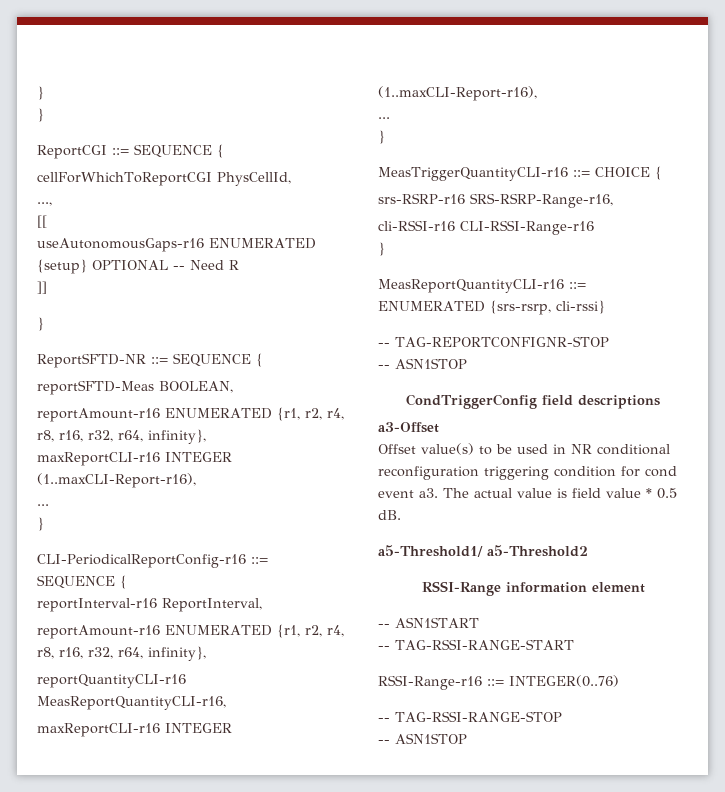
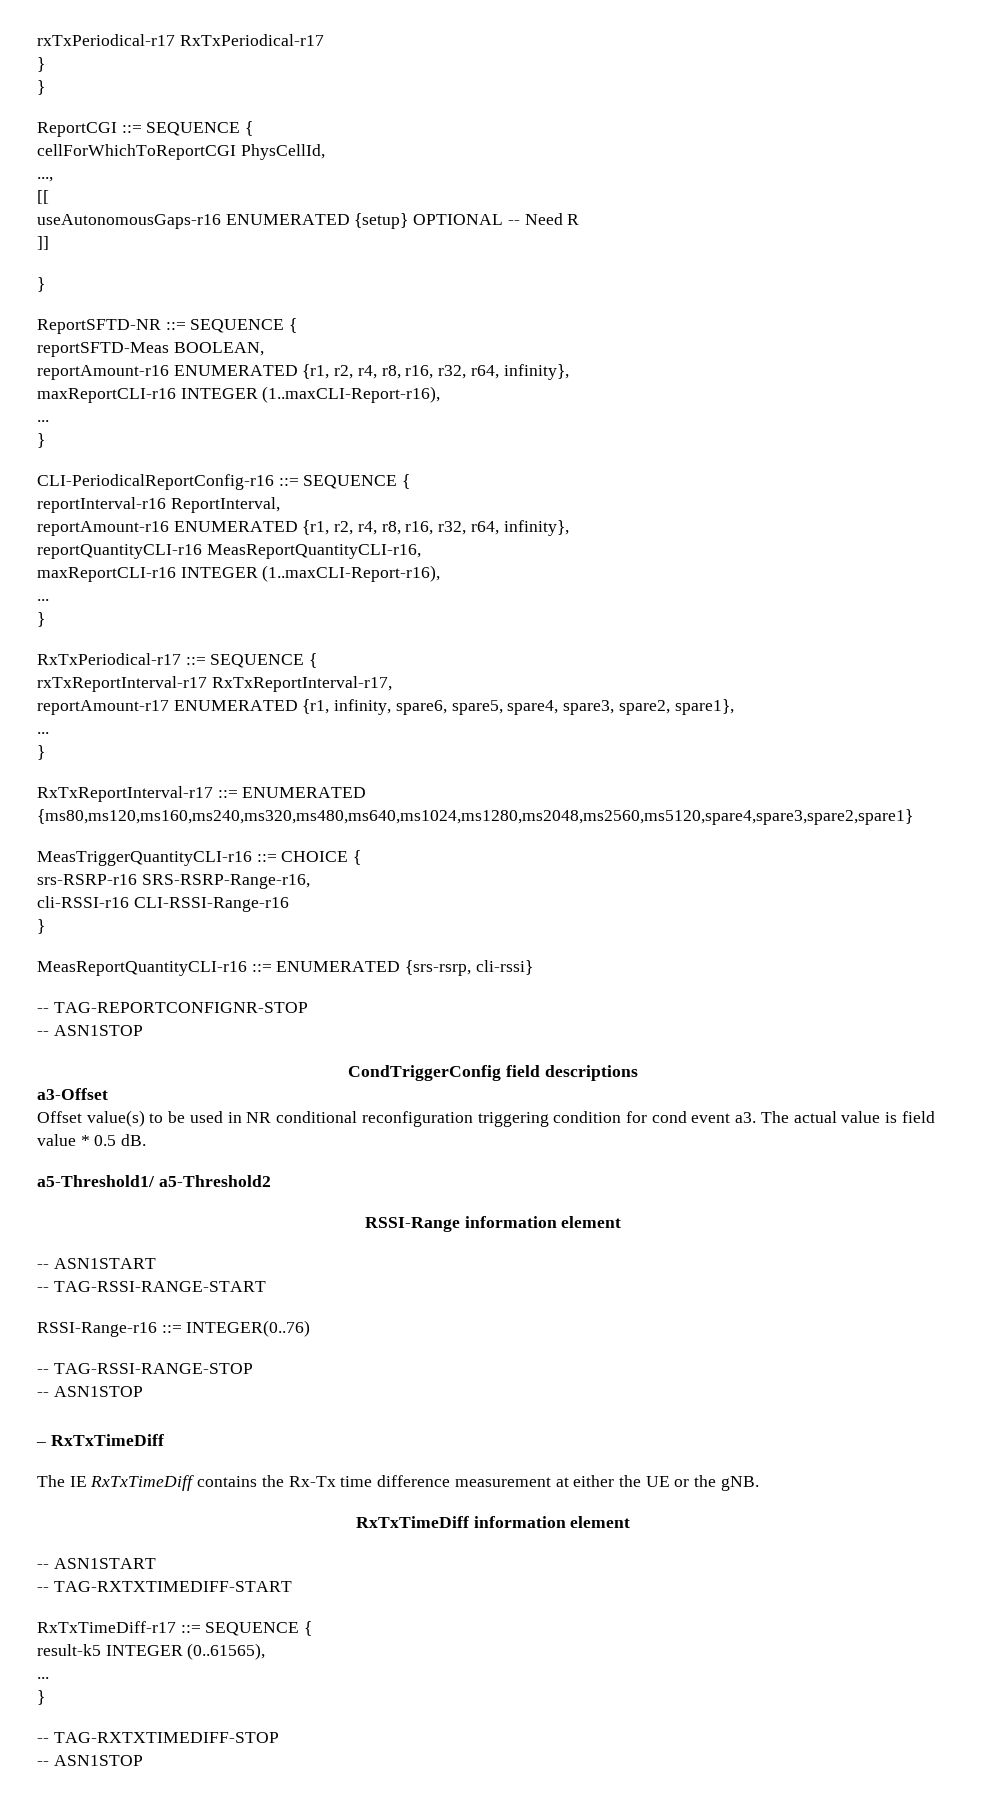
(37, 93) none -> [37,34,324,46] rxTxPeriodical-r17 RxTxPeriodical-r17 //
(385, 137) none -> [37,653,318,668] [37,676,392,692] [37,699,734,715] [37,732,49,734] [37,745,45,760] [37,786,367,802] [37,809,913,825] // RxTxPeriodical-r17 ::= SEQUENCE { // rxTxReportInterval-r17 RxTxReportInterval-r17, // reportAmount-r17 ENUMERATED {r1, infinity, spare6, spare5, spare4, spare3, spare2, spare1}, // ... // } // RxTxReportInterval-r17 ::= ENUMERATED {ms80,ms120,ms160,ms240,ms320,ms480,ms640,ms1024,ms1280,ms2048,ms2560,ms5120,spare4,spare3,spare2,spare1}
(467, 738) none -> [36,1434,164,1446] [37,1475,759,1491] [355,1516,631,1528] [37,1558,156,1569] [37,1581,292,1592] [37,1621,313,1636] [37,1643,266,1660] [37,1677,49,1679] [37,1690,45,1705] [37,1732,279,1743] [37,1755,143,1766] // – RxTxTimeDiff // The IE RxTxTimeDiff contains the Rx-Tx time difference measurement at either the UE or the gNB. // RxTxTimeDiff information element // -- ASN1START // -- TAG-RXTXTIMEDIFF-START // RxTxTimeDiff-r17 ::= SEQUENCE { // result-k5 INTEGER (0..61565), // ... // } // -- TAG-RXTXTIMEDIFF-STOP // -- ASN1STOP

